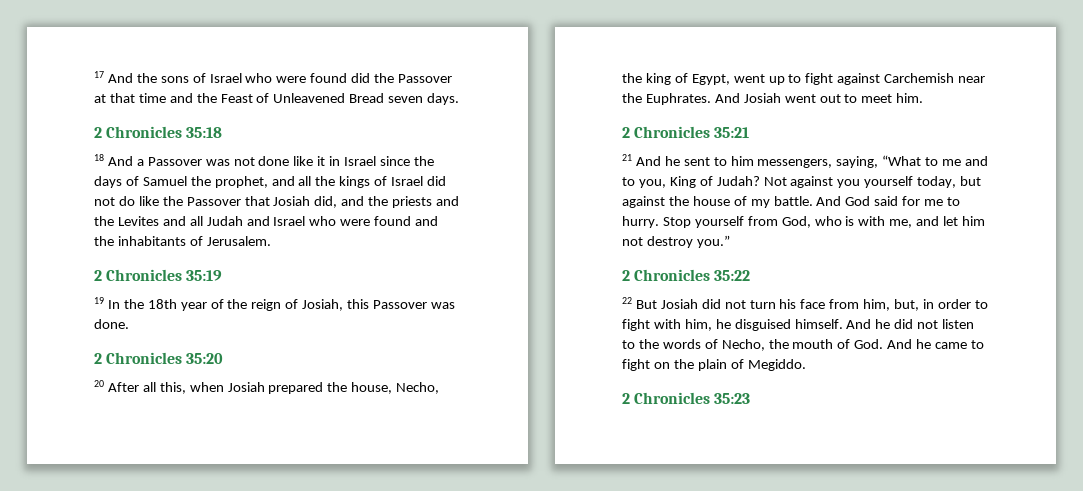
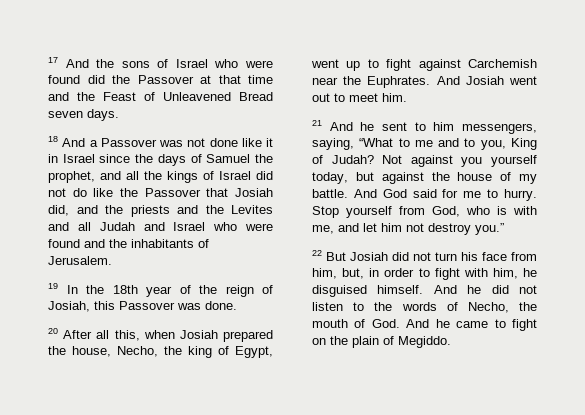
[94,126,223,138] // 2 Chronicles 35:18 -> (119, 115) none
[94,269,223,281] // 2 Chronicles 35:19 -> (112, 260) none
[94,352,224,364] // 2 Chronicles 35:20 -> (237, 305) none
[622,126,750,138] // 2 Chronicles 35:21 -> (407, 97) none
[622,269,751,281] // 2 Chronicles 35:22 -> (504, 229) none
[622,392,751,404] // 2 Chronicles 35:23 -> (451, 342) none

